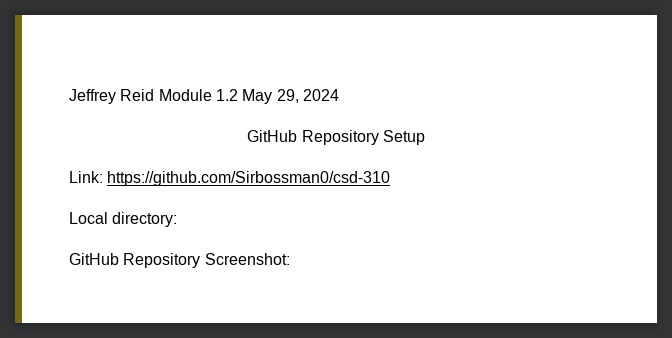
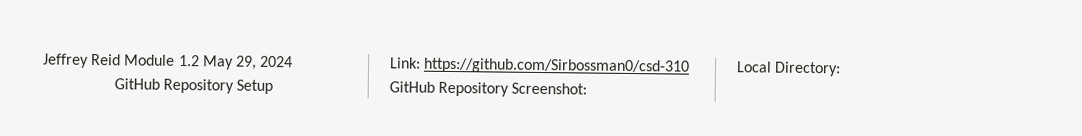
[69,212,178,227] // Local directory: -> (691, 66) none
(290, 259) none -> [736,61,842,77] // Local Directory:

